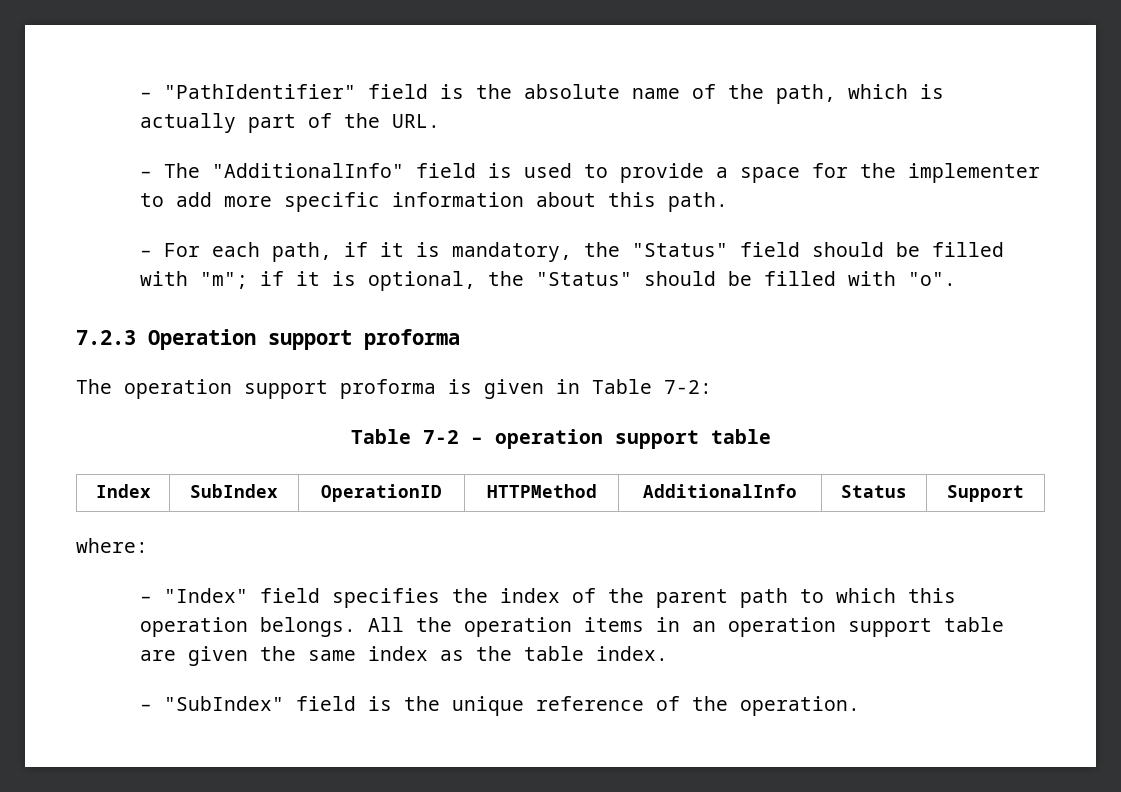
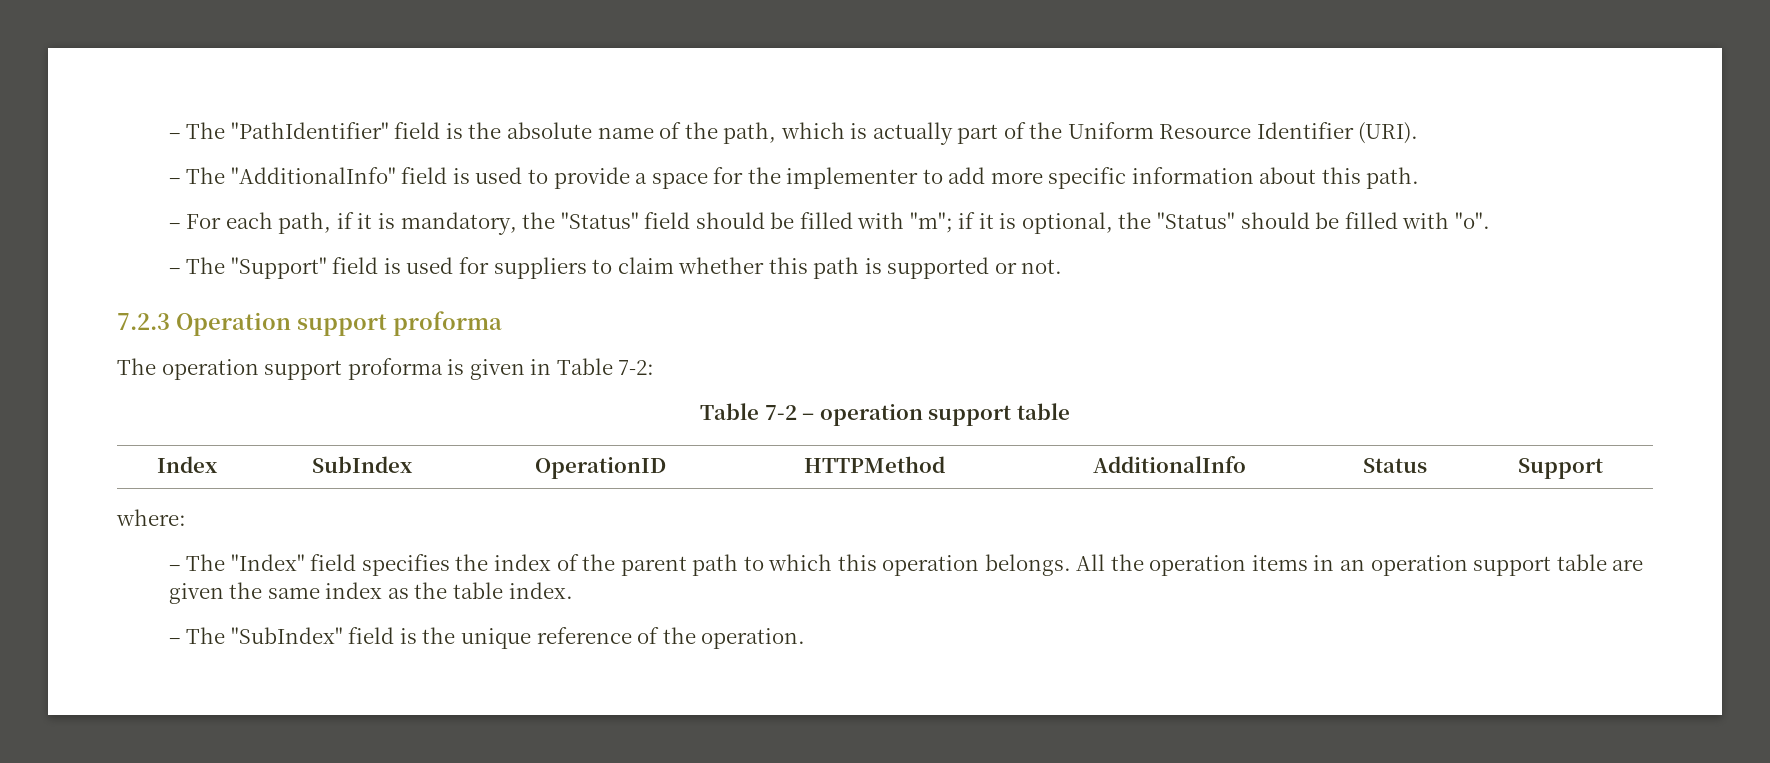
[139,92,152,99] – -> [168,122,226,139] – The
[391,114,440,128] URL. -> [1067,122,1419,144] Uniform Resource Identifier (URI).
(956, 279) none -> [168,257,1063,279] // – The "Support" field is used for suppliers to claim whether this path is supported or not.
(152, 599) none -> [186,554,226,571] The
(152, 707) none -> [186,627,226,644] The

